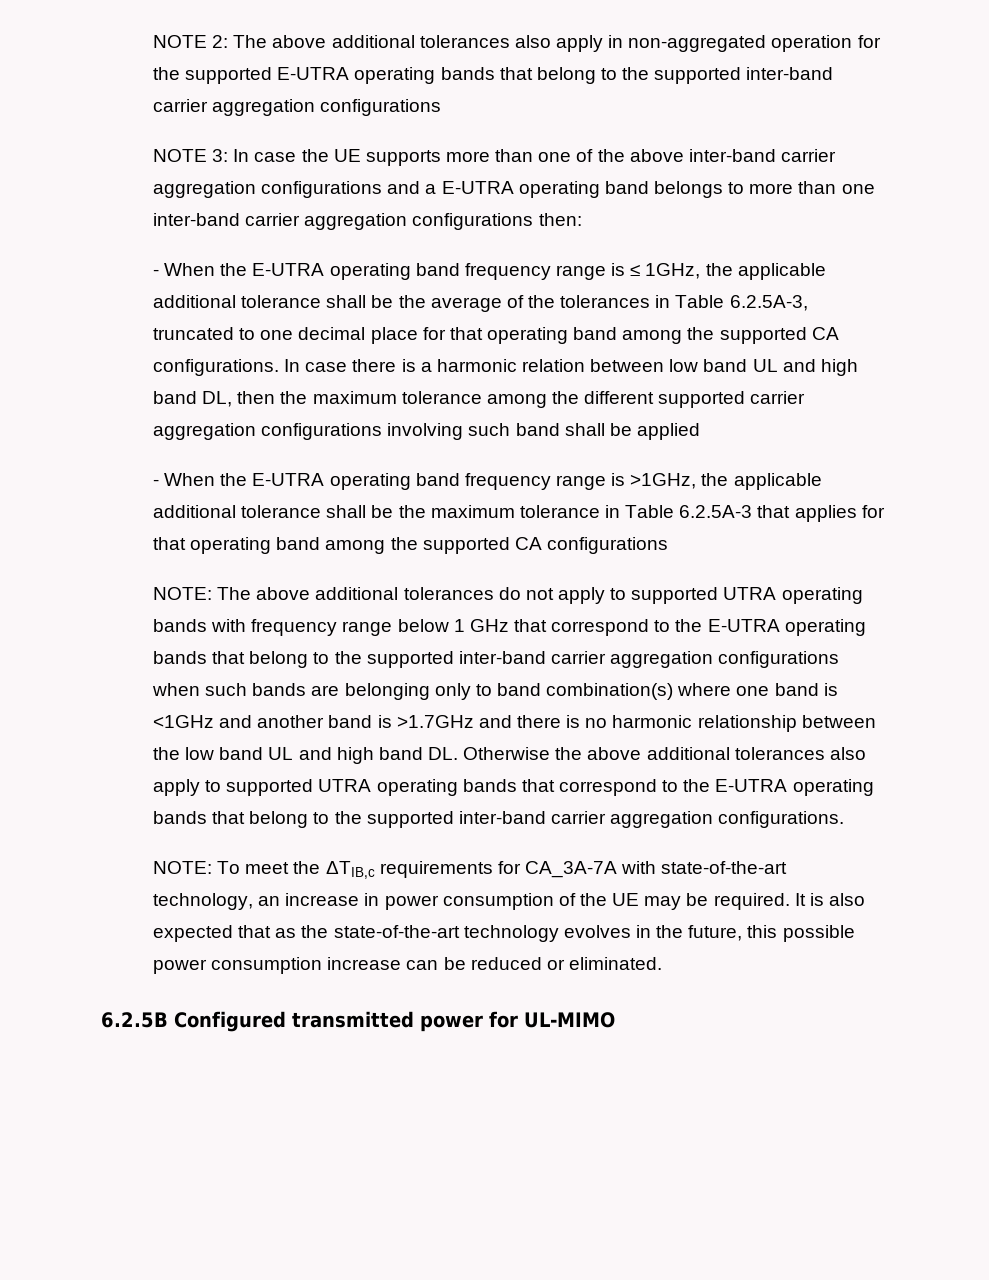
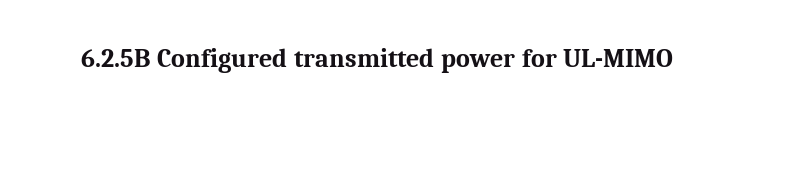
[153,35,881,52] [153,67,834,84] [153,99,442,116] [153,149,836,166] [153,181,875,198] [153,213,582,230] [153,263,826,280] [153,295,808,312] [153,327,839,344] [153,359,858,376] [153,391,806,408] [153,423,700,440] [153,473,822,490] [153,505,885,522] [153,537,668,554] [153,587,863,604] [153,619,866,636] [153,651,840,668] [152,683,838,700] [153,715,876,732] [153,747,866,764] [153,779,874,796] [153,811,845,828] [153,861,788,879] [153,893,865,910] [153,925,855,942] [153,957,662,974] NOTE 2: The above additional tolerances also apply in non-aggregated operation for the supported E-UTRA operating bands that belong to the supported inter-band carrier aggregation configurations // NOTE 3: In case the UE supports more than one of the above inter-band carrier aggregation configurations and a E-UTRA operating band belongs to more than one inter-band carrier aggregation configurations then: // - When the E-UTRA operating band frequency range is ≤ 1GHz, the applicable additional tolerance shall be the average of the tolerances in Table 6.2.5A-3, truncated to one decimal place for that operating band among the supported CA configurations. In case there is a harmonic relation between low band UL and high band DL, then the maximum tolerance among the different supported carrier aggregation configurations involving such band shall be applied // - When the E-UTRA operating band frequency range is >1GHz, the applicable additional tolerance shall be the maximum tolerance in Table 6.2.5A-3 that applies for that operating band among the supported CA configurations // NOTE: The above additional tolerances do not apply to supported UTRA operating bands with frequency range below 1 GHz that correspond to the E-UTRA operating bands that belong to the supported inter-band carrier aggregation configurations when such bands are belonging only to band combination(s) where one band is <1GHz and another band is >1.7GHz and there is no harmonic relationship between the low band UL and high band DL. Otherwise the above additional tolerances also apply to supported UTRA operating bands that correspond to the E-UTRA operating bands that belong to the supported inter-band carrier aggregation configurations. // NOTE: To meet the ΔTIB,c requirements for CA_3A-7A with state-of-the-art technology, an increase in power consumption of the UE may be required. It is also expected that as the state-of-the-art technology evolves in the future, this possible power consumption increase can be reduced or eliminated. // -> (81, 58) none

